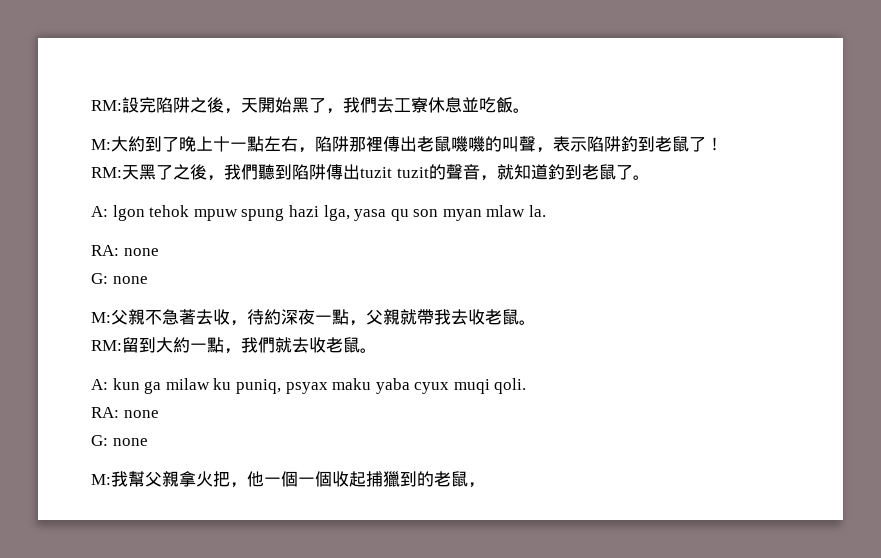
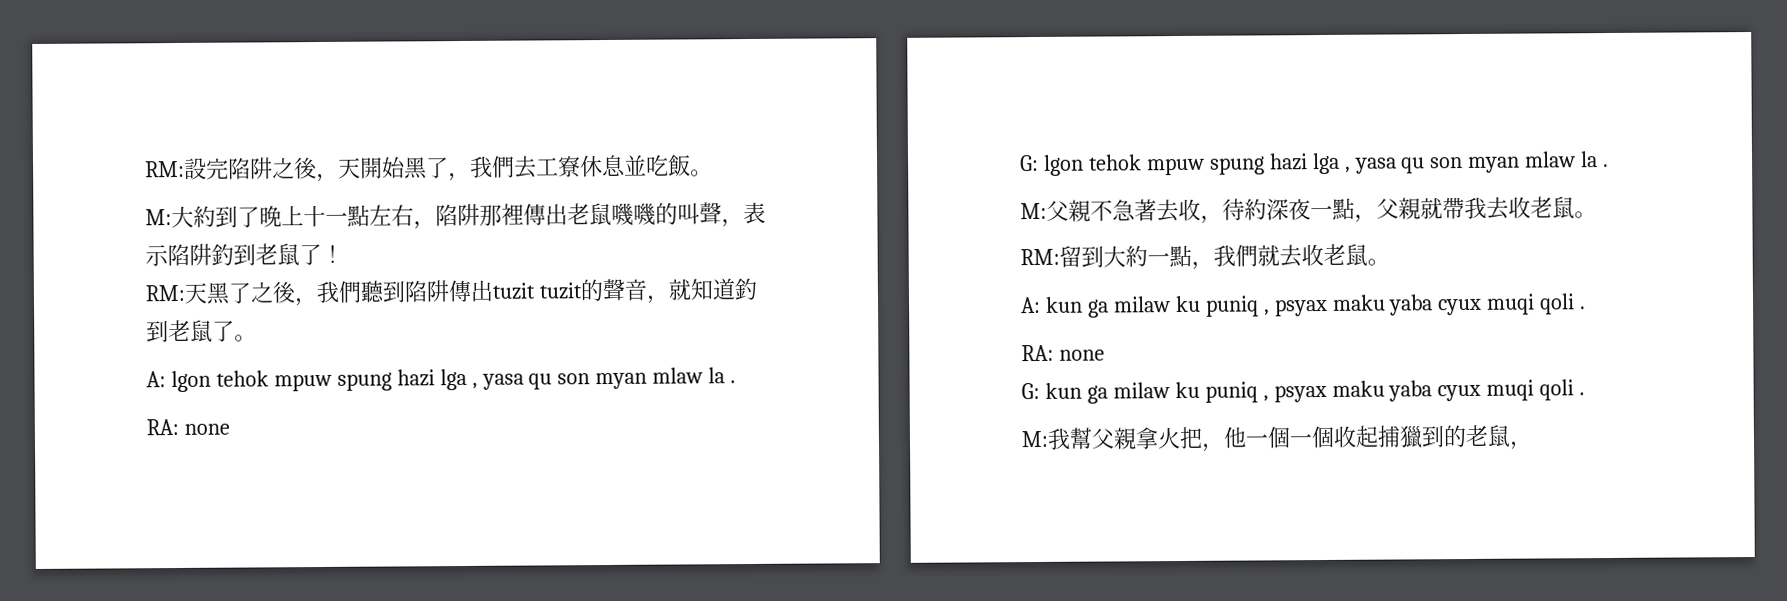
[323,205,547,221] [91,245,159,256] [91,273,148,284] lga, yasa qu son myan mlaw la. // RA: none // G: none -> [439,367,737,391] [146,418,230,436] [1019,151,1610,176] lga , yasa qu son myan mlaw la . // RA: none // G: lgon tehok mpuw spung hazi lga , yasa qu son myan mlaw la .
[235,378,527,394] [91,407,159,418] [91,435,148,446] puniq, psyax maku yaba cyux muqi qoli. // RA: none // G: none -> [1204,293,1587,317] [1021,344,1105,362] [1021,379,1586,404] puniq , psyax maku yaba cyux muqi qoli . // RA: none // G: kun ga milaw ku puniq , psyax maku yaba cyux muqi qoli .

